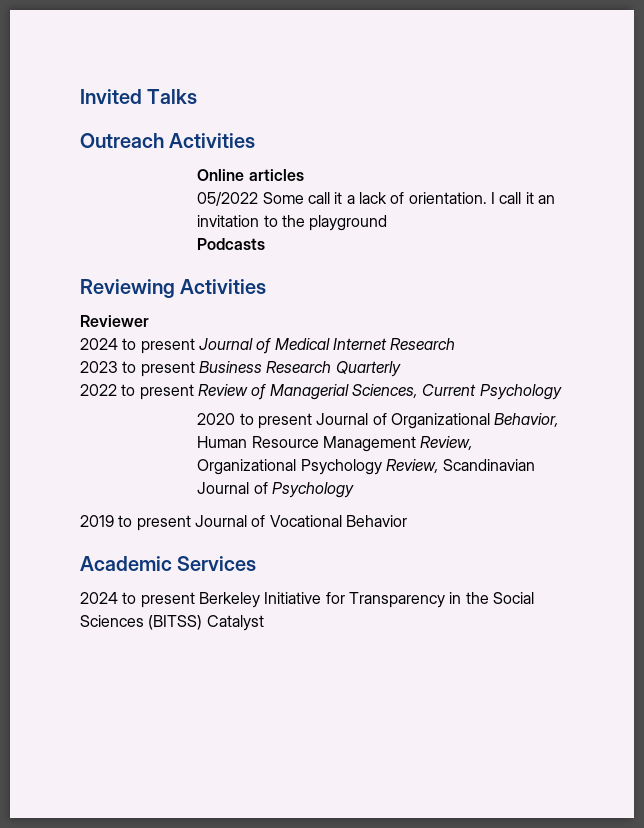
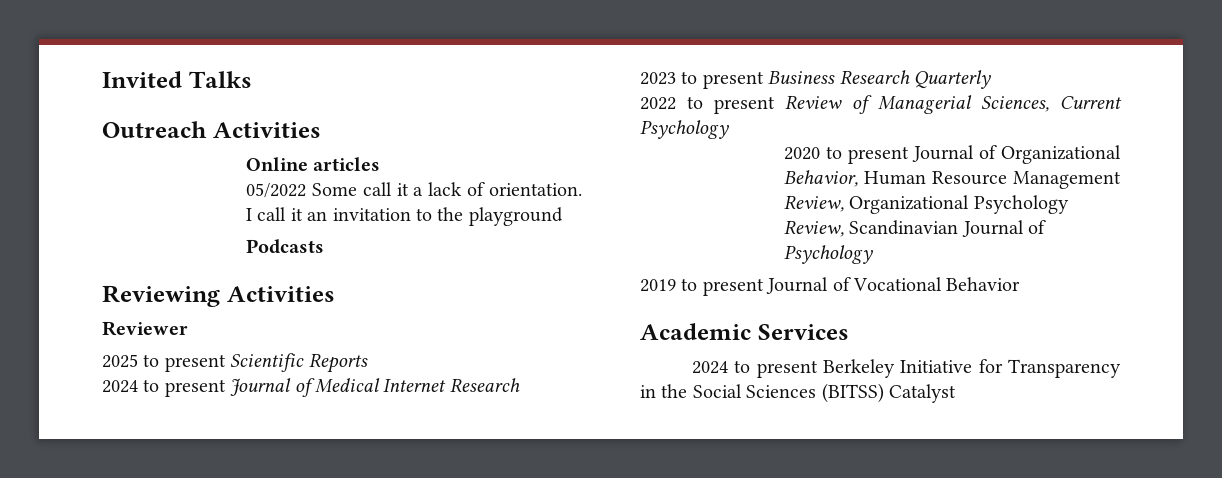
(149, 321) none -> [102,353,368,373] // 2025 to present Scientific Reports

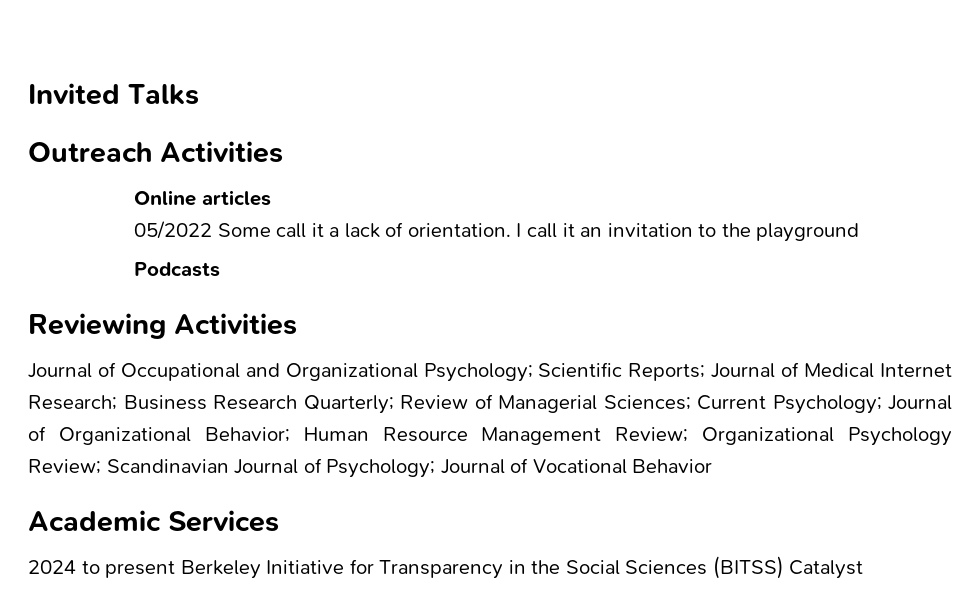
[102,321,188,336] [102,353,368,373] [102,378,520,397] [640,70,991,89] [640,95,1122,114] [640,120,729,139] [784,146,909,164] Reviewer // 2025 to present Scientific Reports // 2024 to present Journal of Medical Internet Research // 2023 to present Business Research Quarterly // 2022 to present Review of Managerial Sciences, Current Psychology // 2020 to present -> [28,362,952,382] [28,394,882,414] Journal of Occupational and Organizational Psychology; Scientific Reports; Journal of Medical Internet Research; Business Research Quarterly; Review of Managerial Sciences; Current Psychology;
[784,170,858,187] Behavior, -> [204,427,290,442] Behavior;
[784,195,844,212] Review, -> [615,427,689,442] Review;
[784,220,844,237] Review, -> [28,459,101,474] Review;
[784,245,873,264] [640,278,764,296] Psychology // 2019 to present -> [326,459,436,478] Psychology;

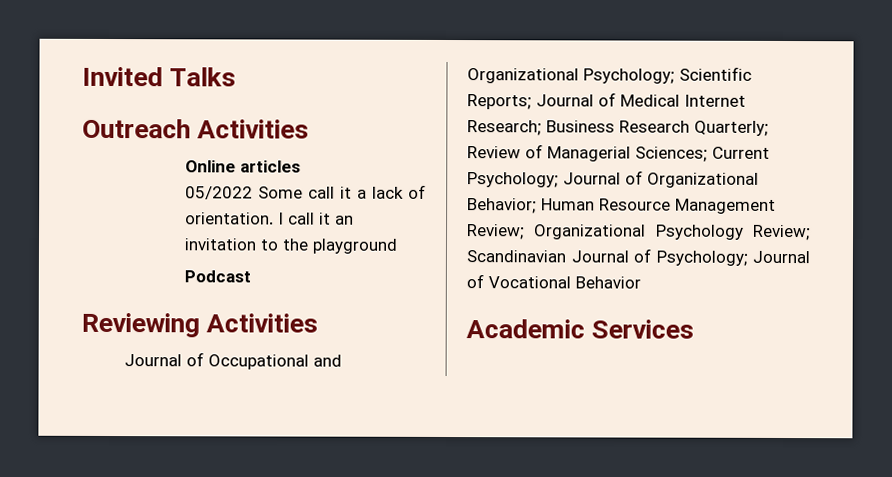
[134,262,221,277] Podcasts -> [183,270,251,283] Podcast
[28,556,864,579] // 2024 to present Berkeley Initiative for Transparency in the Social Sciences (BITSS) Catalyst -> (695, 329) none

